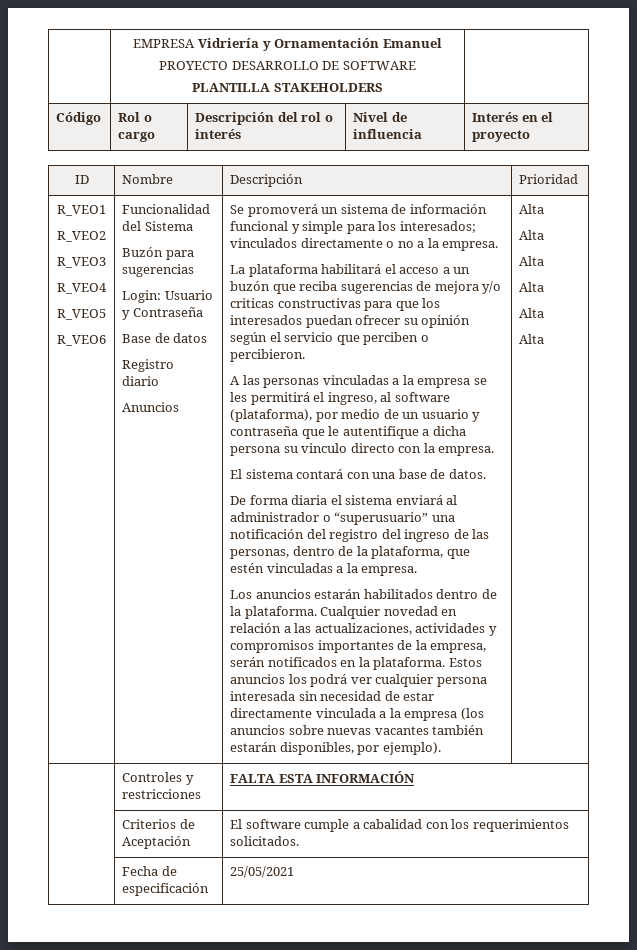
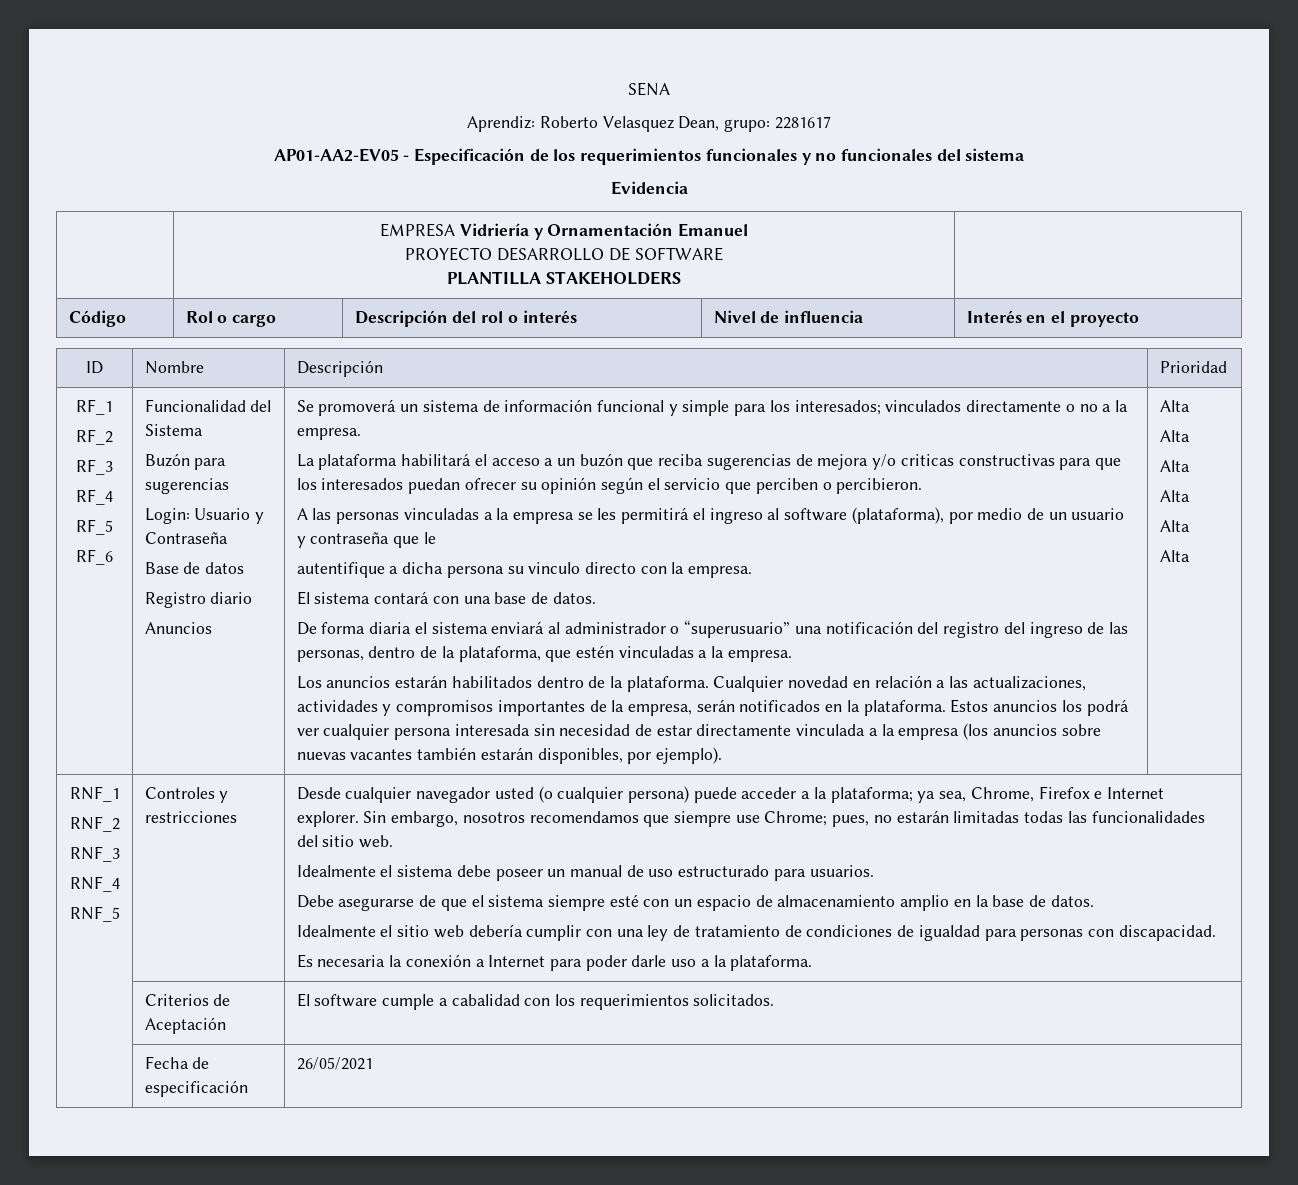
(133, 43) none -> [628,82,670,96] [467,116,831,132] [273,148,1025,165] [610,181,688,195] SENA // Aprendiz: Roberto Velasquez Dean, grupo: 2281617 // AP01-AA2-EV05 - Especificación de los requerimientos funcionales y no funcionales del sistema // Evidencia //
[57,205,106,216] [57,231,106,242] [57,257,106,268] [57,283,107,294] [57,309,106,320] [57,335,106,346] R_VEO1 // R_VEO2 // R_VEO3 // R_VEO4 // R_VEO5 // R_VEO6 -> [76,399,113,415] [76,429,113,445] [76,459,113,475] [76,489,113,505] [76,519,113,535] [76,549,113,565] RF_1 // RF_2 // RF_3 // RF_4 // RF_5 // RF_6
[327,392,377,405] ingreso, -> [709,508,763,524] ingreso
(340, 431) none -> (436, 538) //
[122,772,194,785] [122,789,202,799] [230,771,416,783] | Controles y restricciones | FALTA ESTA INFORMACIÓN -> [69,786,120,802] [69,816,120,832] [69,846,120,862] [69,876,120,892] [69,906,120,922] [144,787,229,803] [144,811,237,823] [296,786,1164,803] [296,810,1205,827] [296,835,394,848] [296,865,874,881] [296,894,1094,911] [296,924,1216,941] [296,954,813,971] RNF_1 // RNF_2 // RNF_3 // RNF_4 // RNF_5 | Controles y restricciones | Desde cualquier navegador usted (o cualquier persona) puede acceder a la plataforma; ya sea, Chrome, Firefox e Internet explorer. Sin embargo, nosotros recomendamos que siempre use Chrome; pues, no estarán limitadas todas las funcionalidades del sitio web. // Idealmente el sistema debe poseer un manual de uso estructurado para usuarios. // Debe asegurarse de que el sistema siempre esté con un espacio de almacenamiento amplio en la base de datos. // Idealmente el sitio web debería cumplir con una ley de tratamiento de condiciones de igualdad para personas con discapacidad. // Es necesaria la conexión a Internet para poder darle uso a la plataforma.
[230,866,295,878] 25/05/2021 -> [296,1057,373,1070] 26/05/2021

